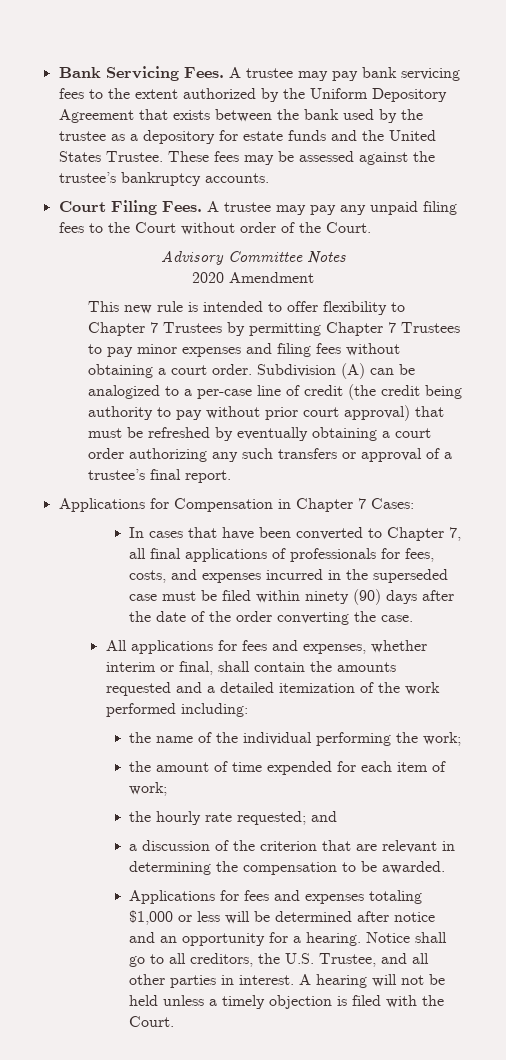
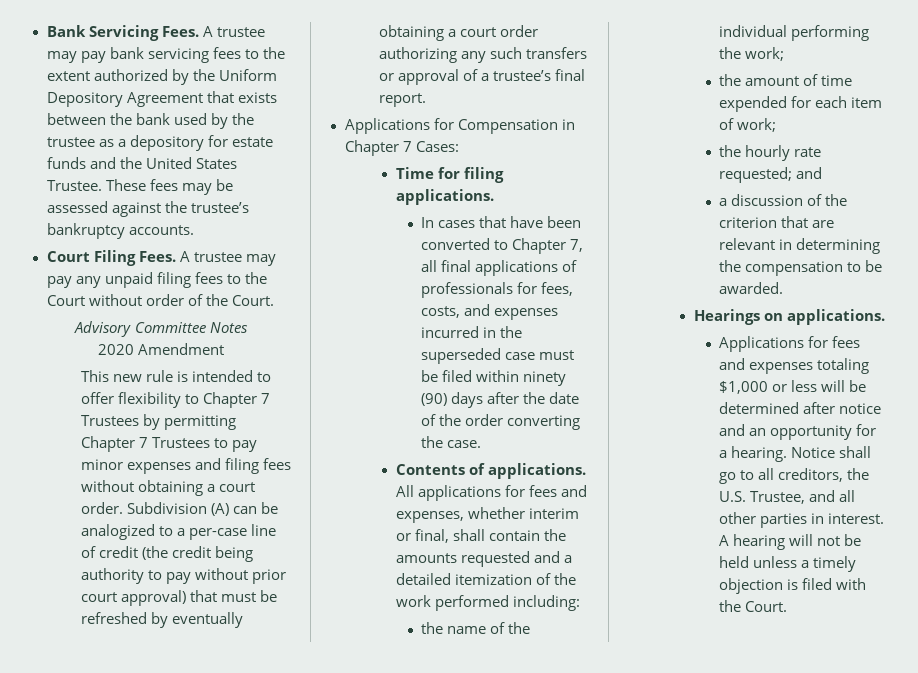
(414, 503) none -> [395,167,504,183] [395,189,494,205] // Time for filing applications.
(414, 618) none -> [395,463,586,479] Contents of applications.
(446, 867) none -> [693,309,885,325] // Hearings on applications.

